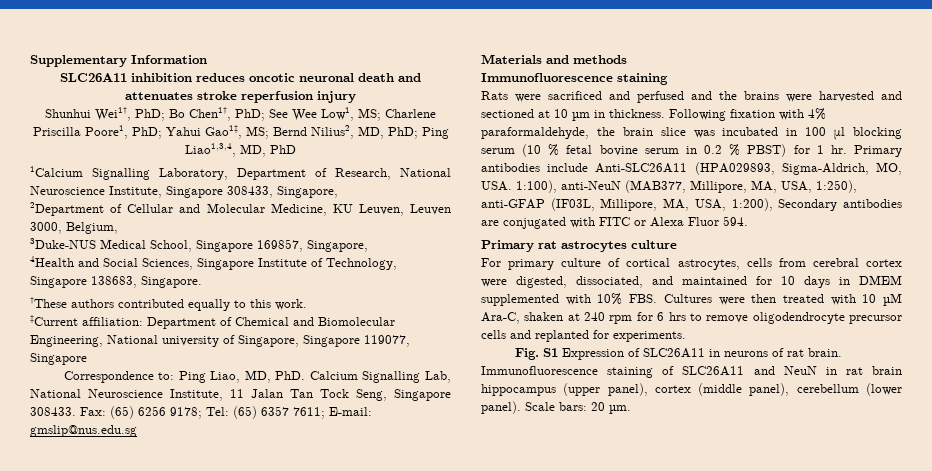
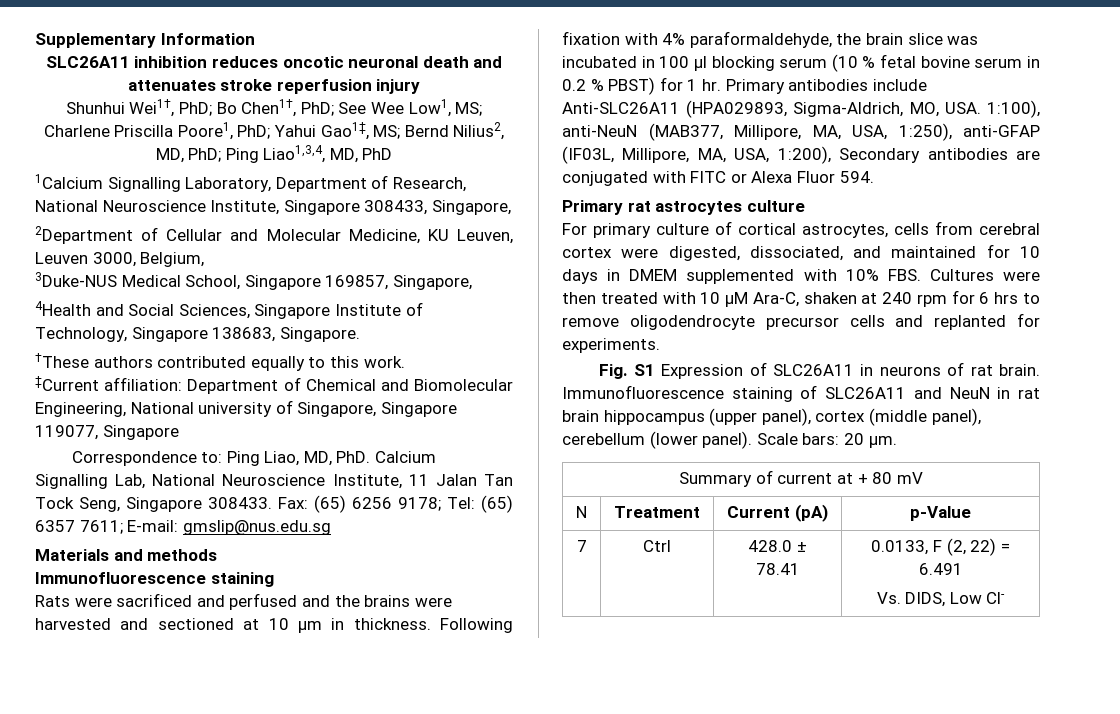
(631, 409) none -> [679,470,923,487] [576,506,587,518] [614,506,700,518] [727,504,828,522] [910,506,971,521] [576,540,587,552] [643,540,671,552] [748,540,807,552] [755,563,800,575] [871,538,1010,556] [918,563,963,575] [876,592,1006,607] // Summary of current at + 80 mV // N | Treatment | Current (pA) | p-Value // 7 | Ctrl | 428.0 ± 78.41 | 0.0133, F (2, 22) = 6.491 // Vs. DIDS, Low Cl-

